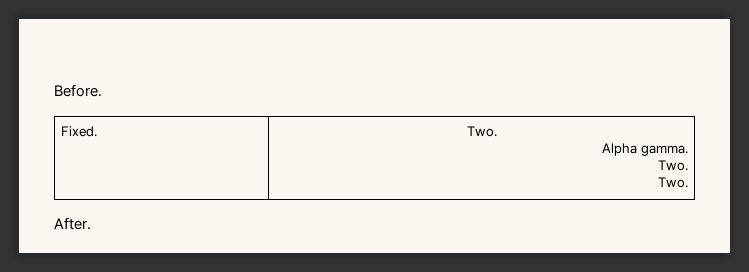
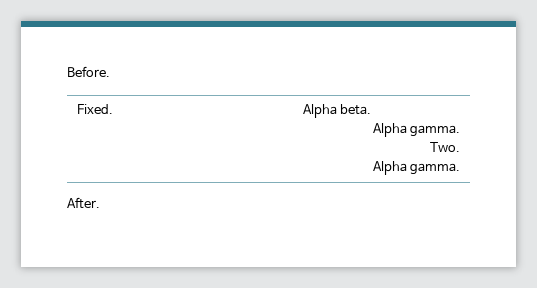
[466,126,497,137] Two. -> [302,104,372,118] Alpha beta.
[657,177,688,188] Two. -> [372,161,461,175] Alpha gamma.

